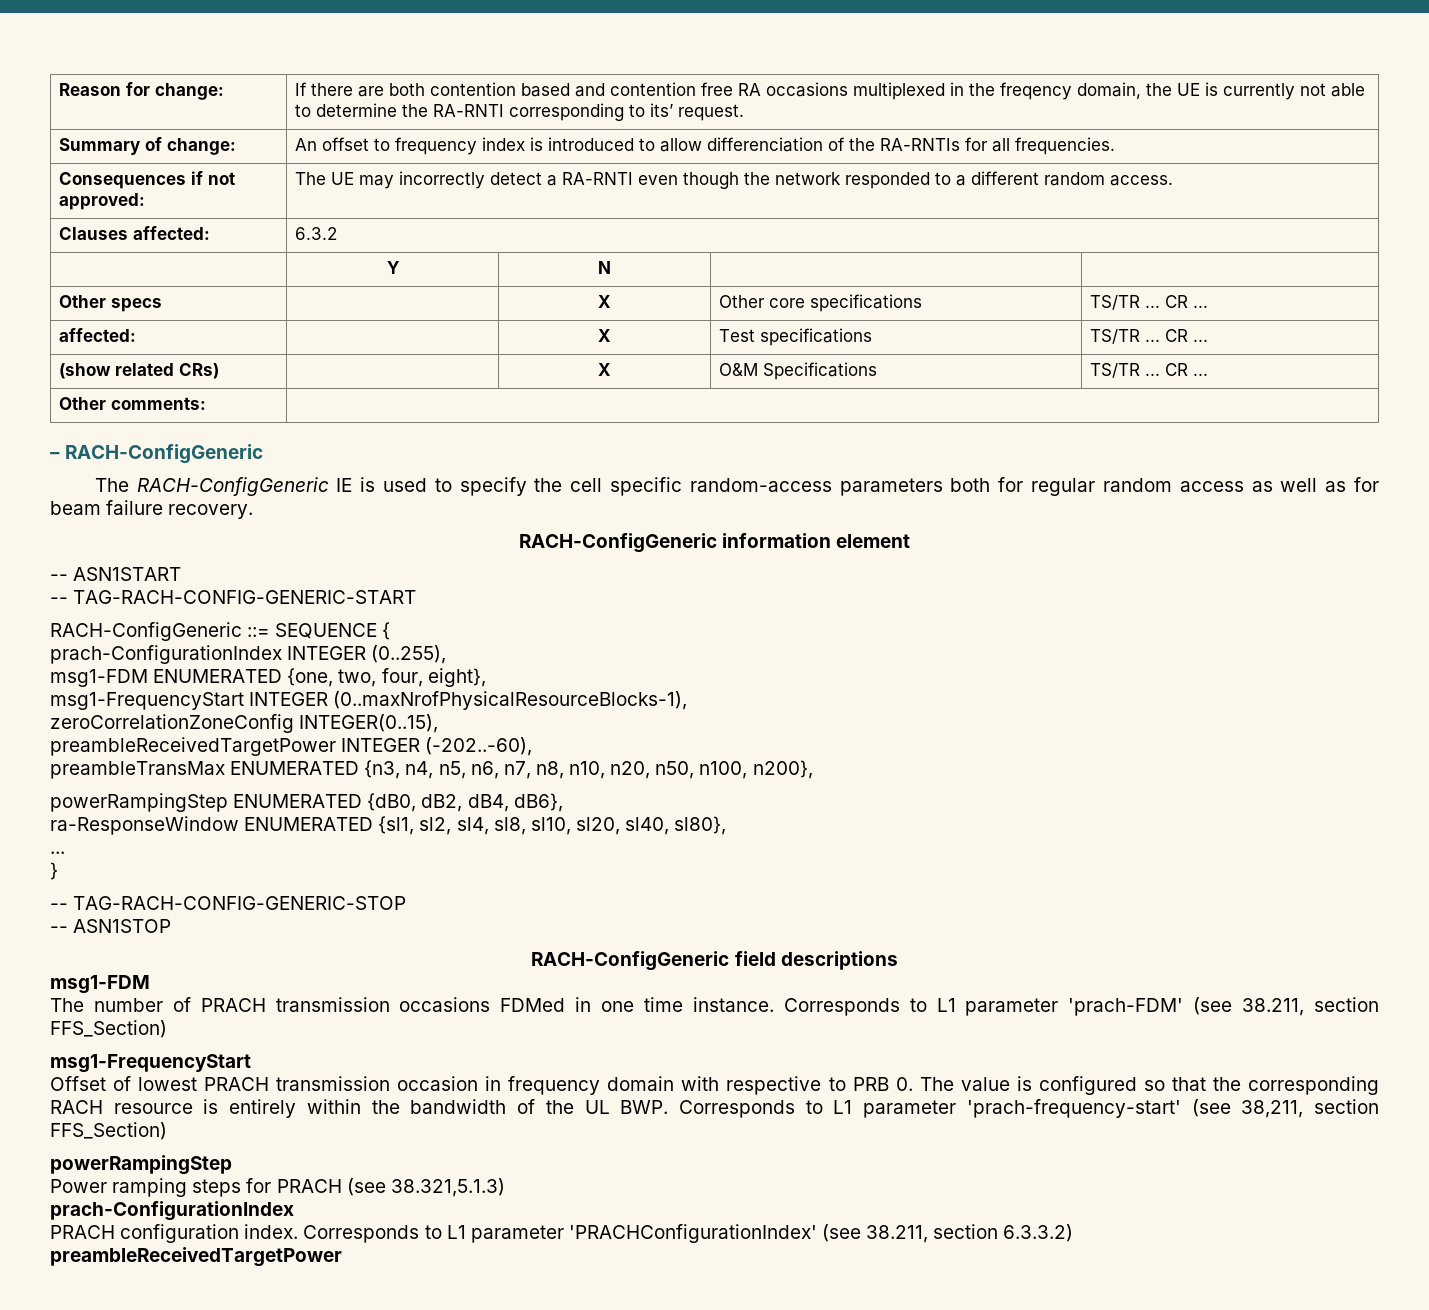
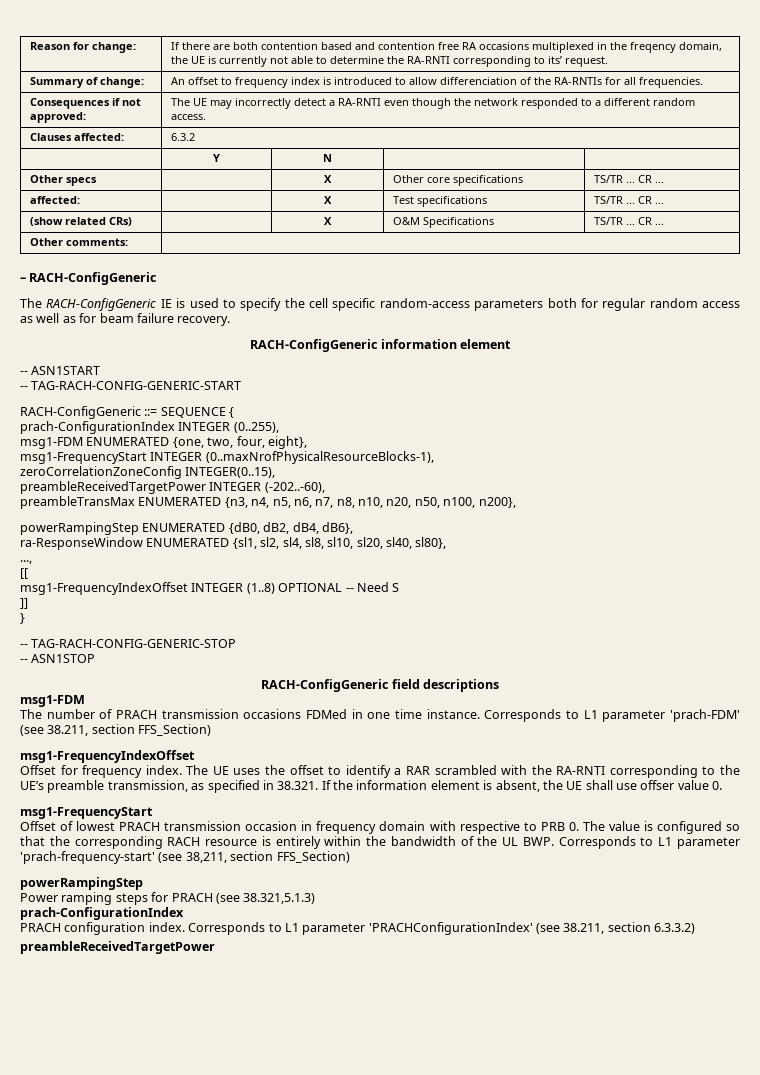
[50,851,65,854] ... -> [20,560,32,564] [20,568,28,579] [20,582,400,595] [20,598,28,609] ..., // [[ // msg1-FrequencyIndexOffset INTEGER (1..8) OPTIONAL -- Need S // ]]
(167, 1029) none -> [20,750,195,763] [20,765,740,778] [20,780,723,793] // msg1-FrequencyIndexOffset // Offset for frequency index. The UE uses the offset to identify a RAR scrambled with the RA-RNTI corresponding to the UE’s preamble transmission, as specified in 38.321. If the information element is absent, the UE shall use offser value 0.

